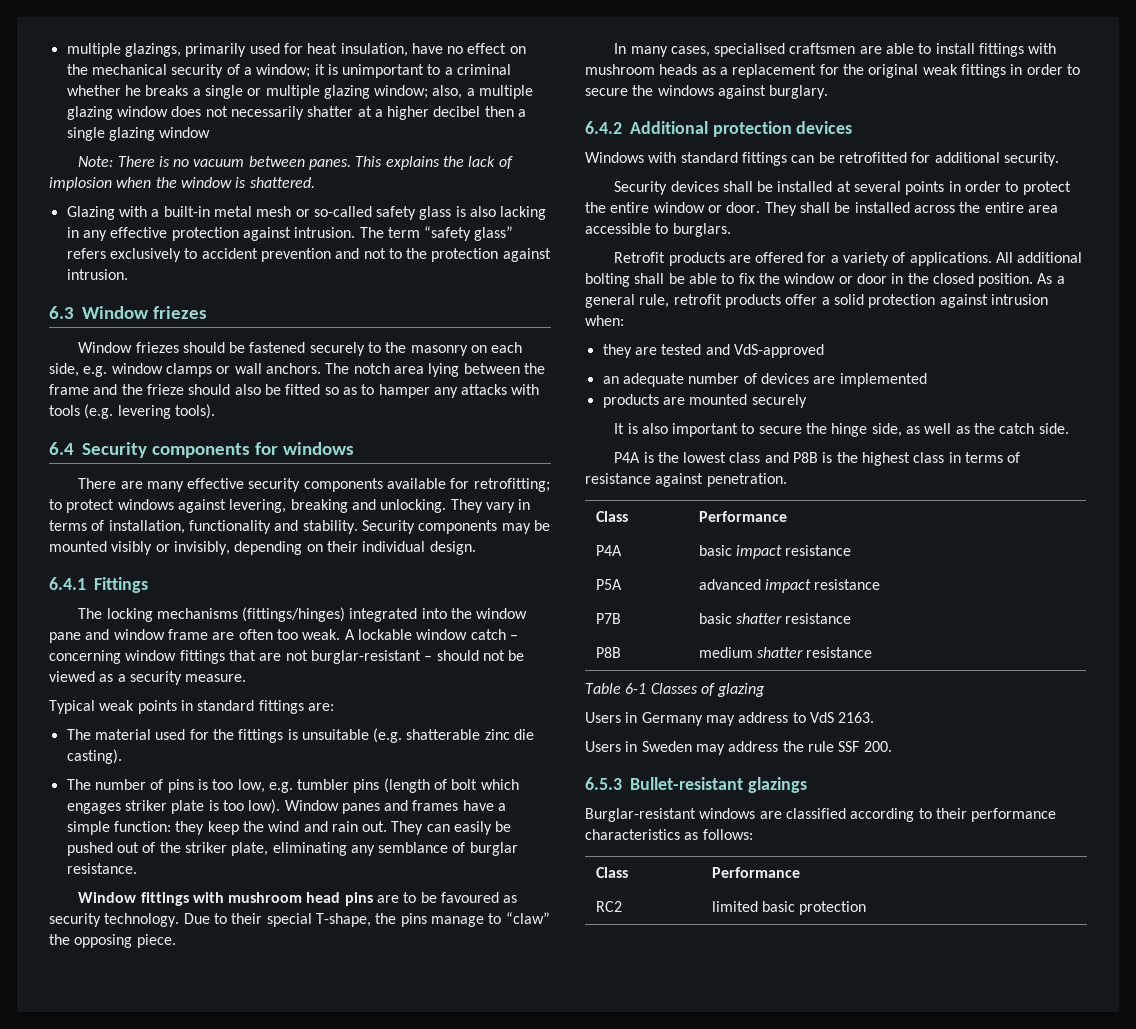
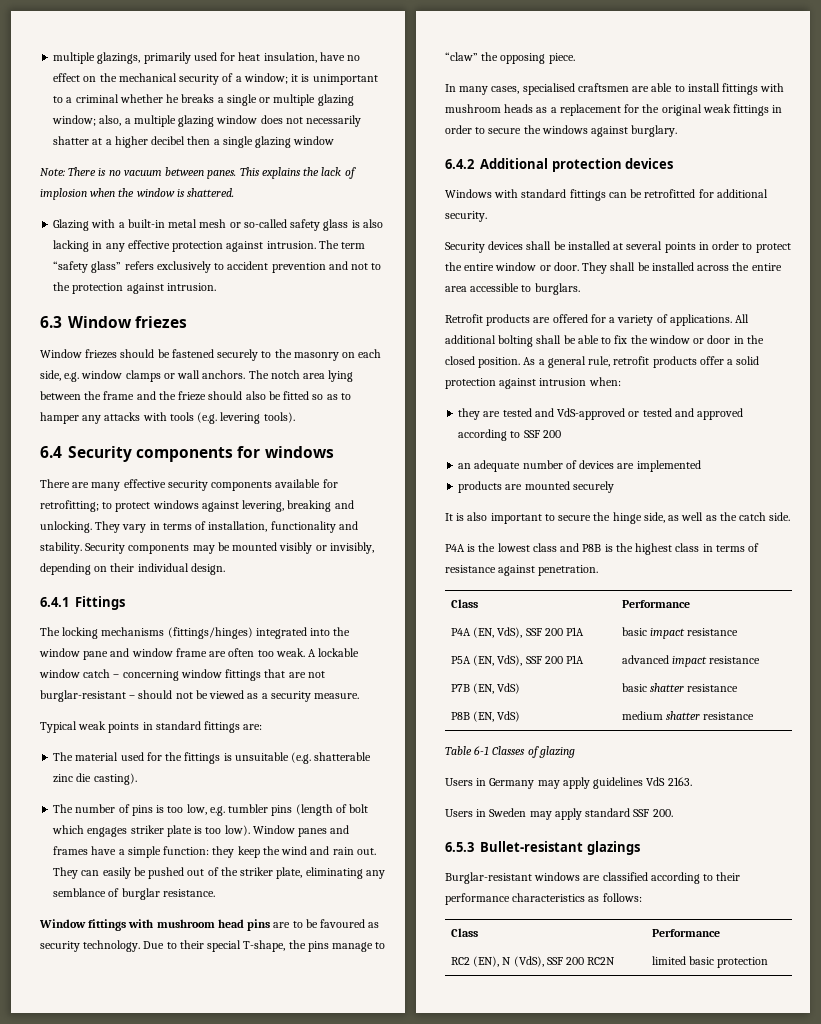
(824, 351) none -> [628,408,744,420] [458,429,561,441] or tested and approved according to SSF 200
(622, 550) none -> [473,627,585,638] (EN, VdS), SSF 200 P1A
(622, 584) none -> [473,655,585,666] (EN, VdS), SSF 200 P1A
(621, 618) none -> [473,683,521,694] (EN, VdS)
(621, 652) none -> [473,711,521,722] (EN, VdS)
[738,712,806,723] address to -> [562,777,644,789] apply guidelines
[728,741,834,752] address the rule -> [554,808,631,820] apply standard
(622, 906) none -> [473,956,616,967] (EN), N (VdS), SSF 200 RC2N

